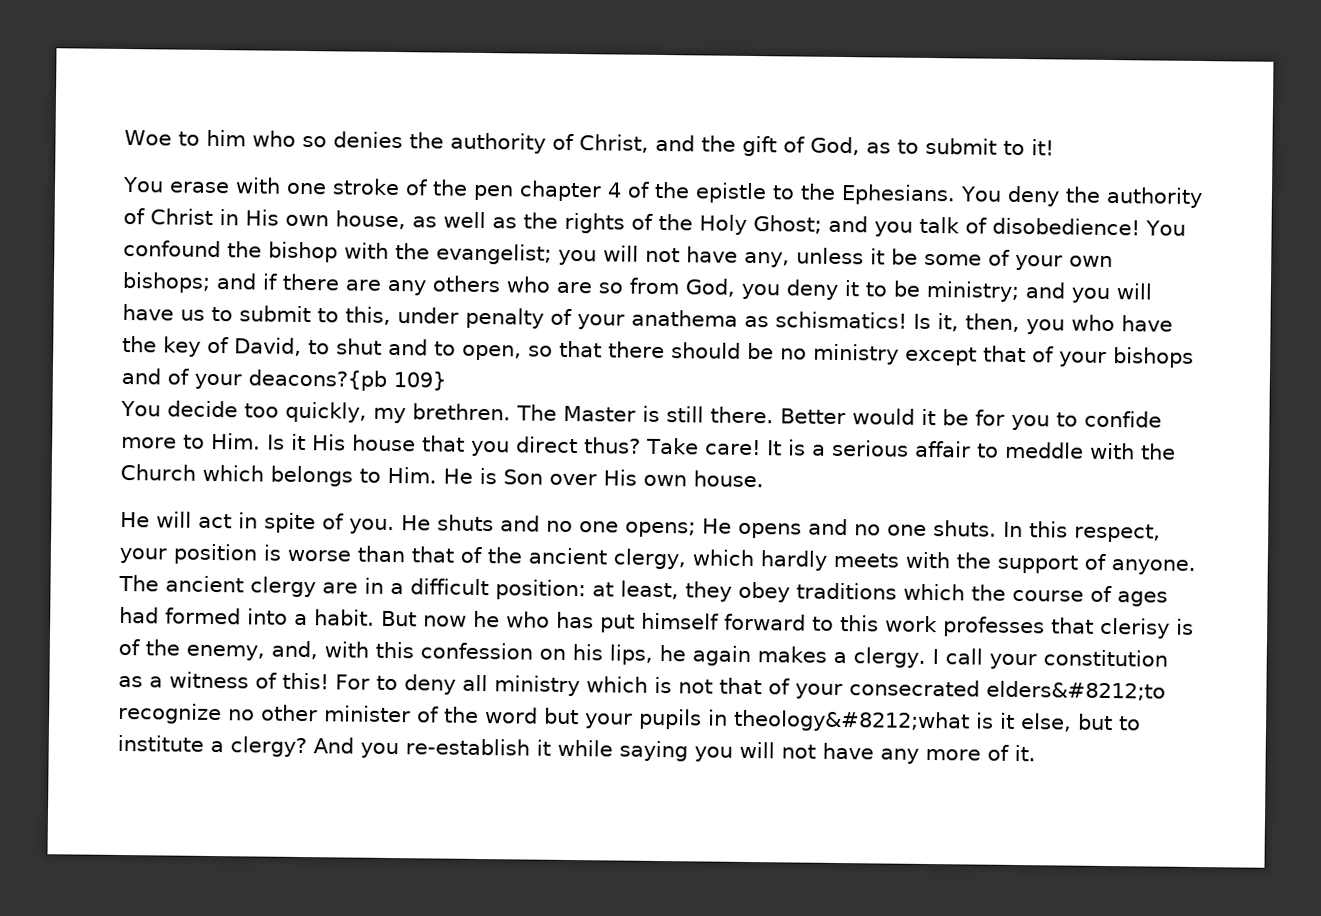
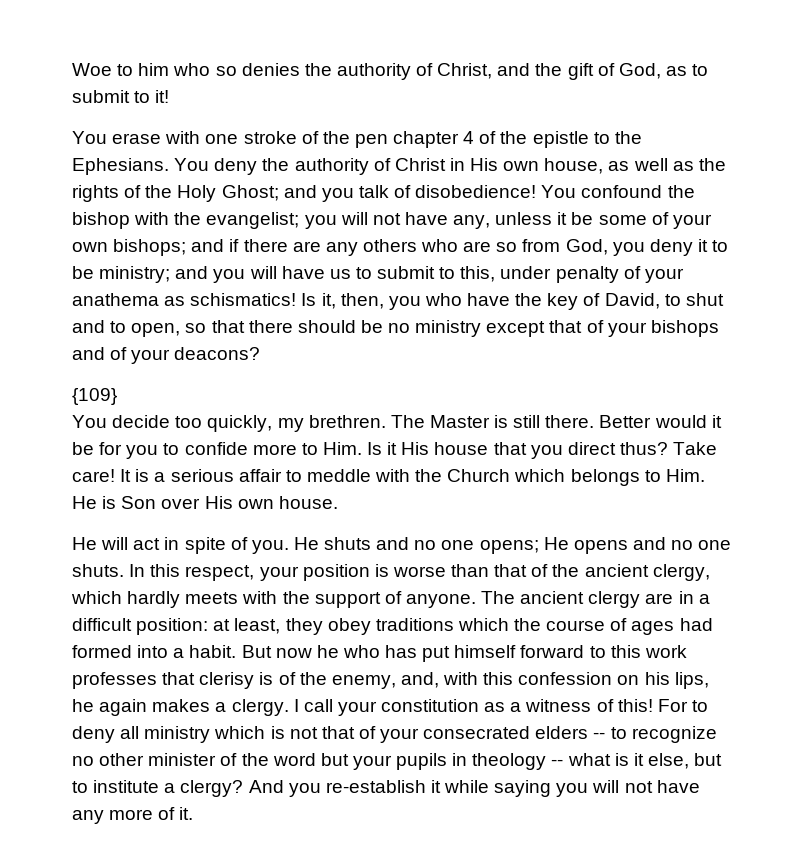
[248,369,446,391] deacons?{pb 109} -> [174,347,261,360] [72,388,117,405] deacons? // {109}
[985,680,1166,701] elders&#8212;to -> [535,726,627,739] elders -- to
[733,709,970,733] theology&#8212;what -> [472,753,611,770] theology -- what

